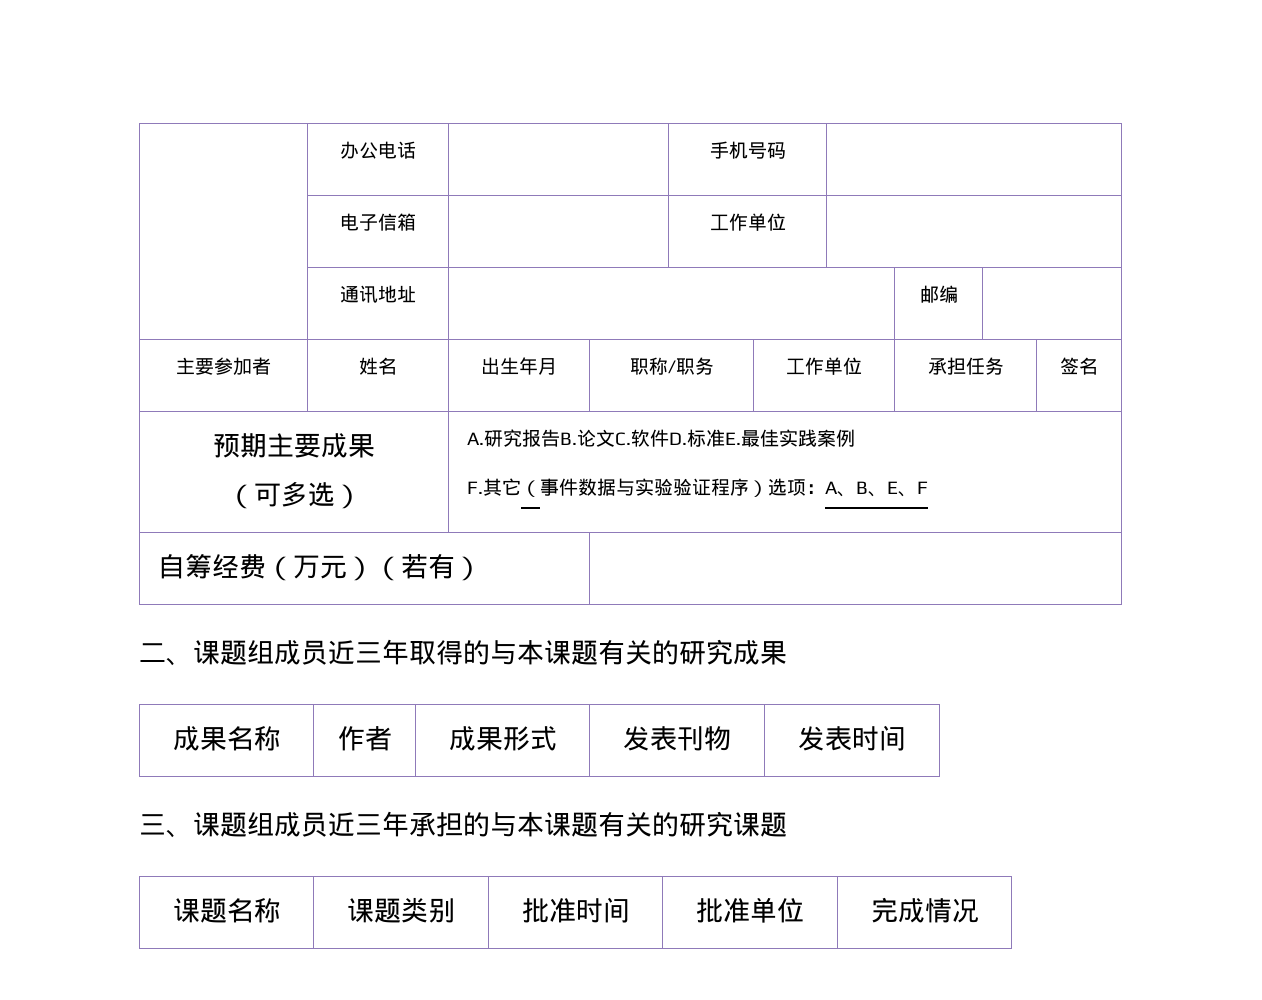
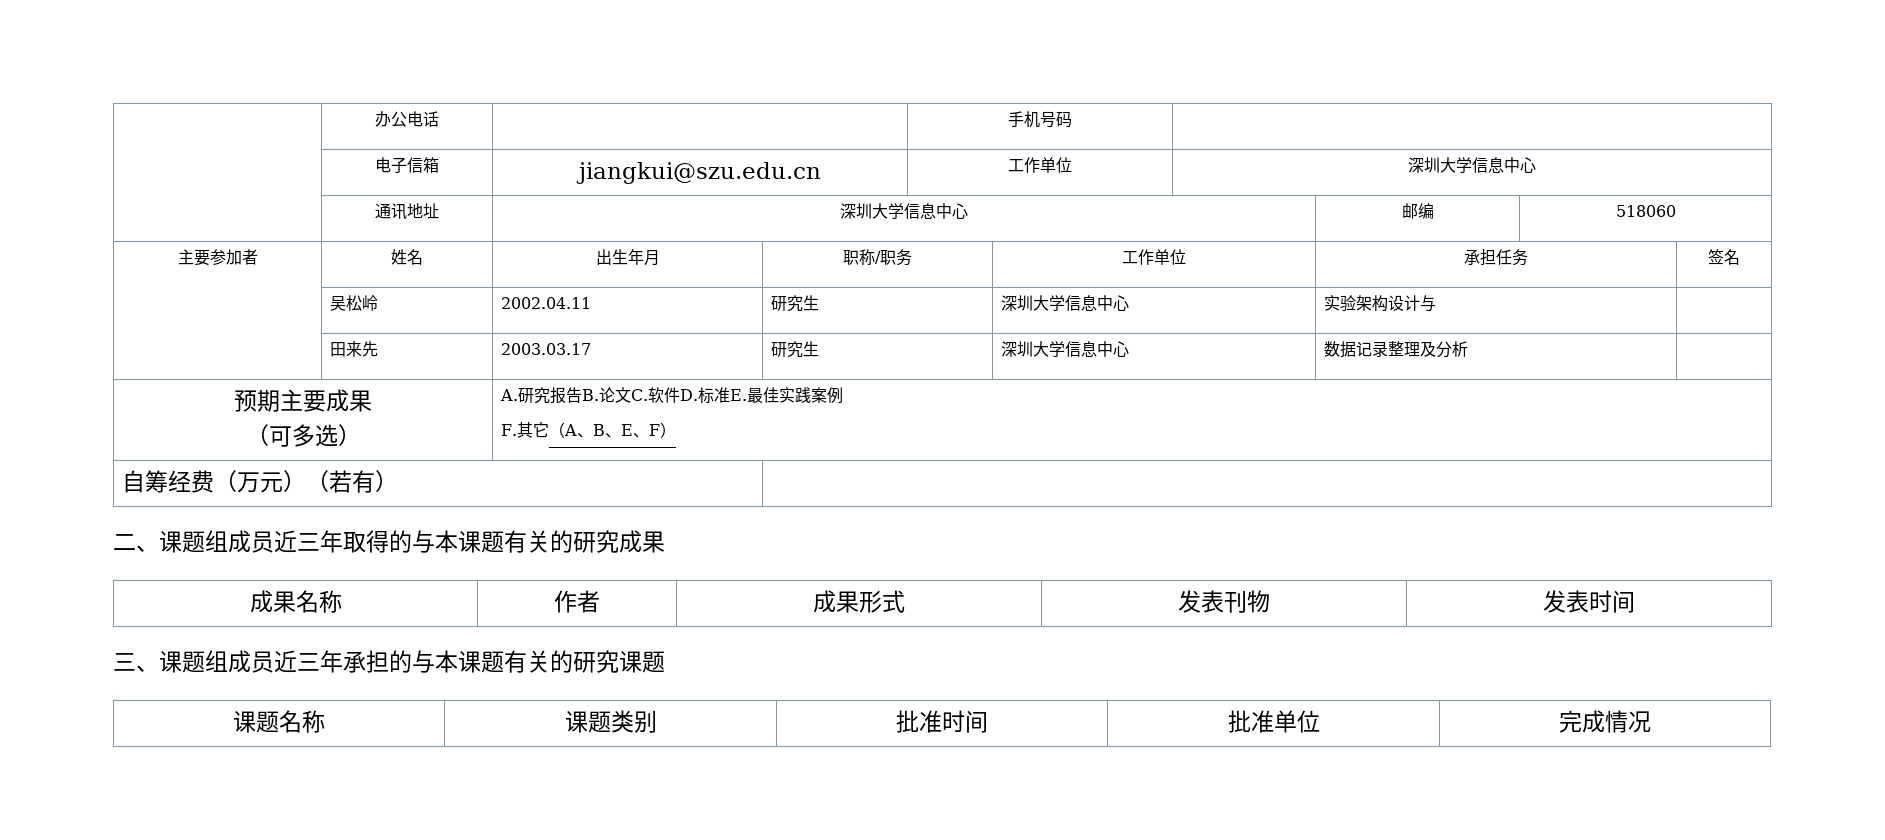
[709,213,786,231] [340,285,416,303] | 工作单位 | // | 通讯地址 | -> [576,162,821,184] [1008,157,1072,173] [1408,157,1536,173] [375,203,439,220] [840,203,968,219] jiangkui@szu.edu.cn | 工作单位 | 深圳大学信息中心 // | 通讯地址 | 深圳大学信息中心
(958, 294) none -> [1615,205,1676,217] 518060
(1098, 366) none -> [330,295,379,311] [501,297,592,309] [771,295,820,312] [1001,295,1130,311] [1324,295,1437,312] [330,341,379,357] [501,343,592,355] [771,341,820,358] [1001,341,1130,357] [1324,341,1469,358] // | 吴松岭 | 2002.04.11 | 研究生 | 深圳大学信息中心 | 实验架构设计与 | // | 田来先 | 2003.03.17 | 研究生 | 深圳大学信息中心 | 数据记录整理及分析 |
[539,478,825,497] 事件数据与实验验证程序）选项： -> (566, 430) none
(928, 487) none -> [660,422,677,438] ）

